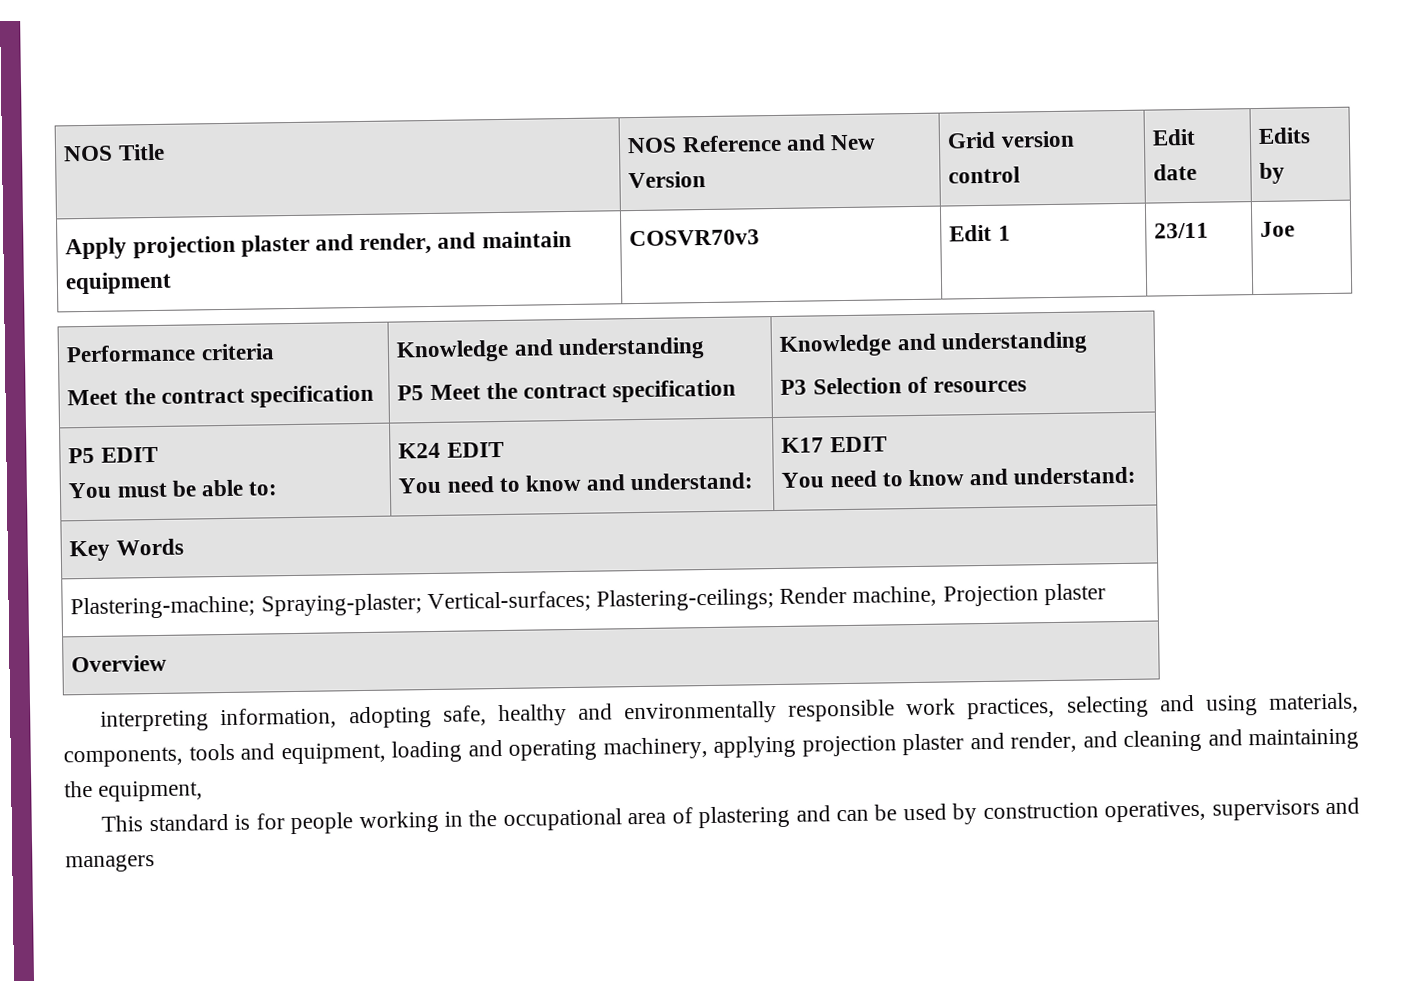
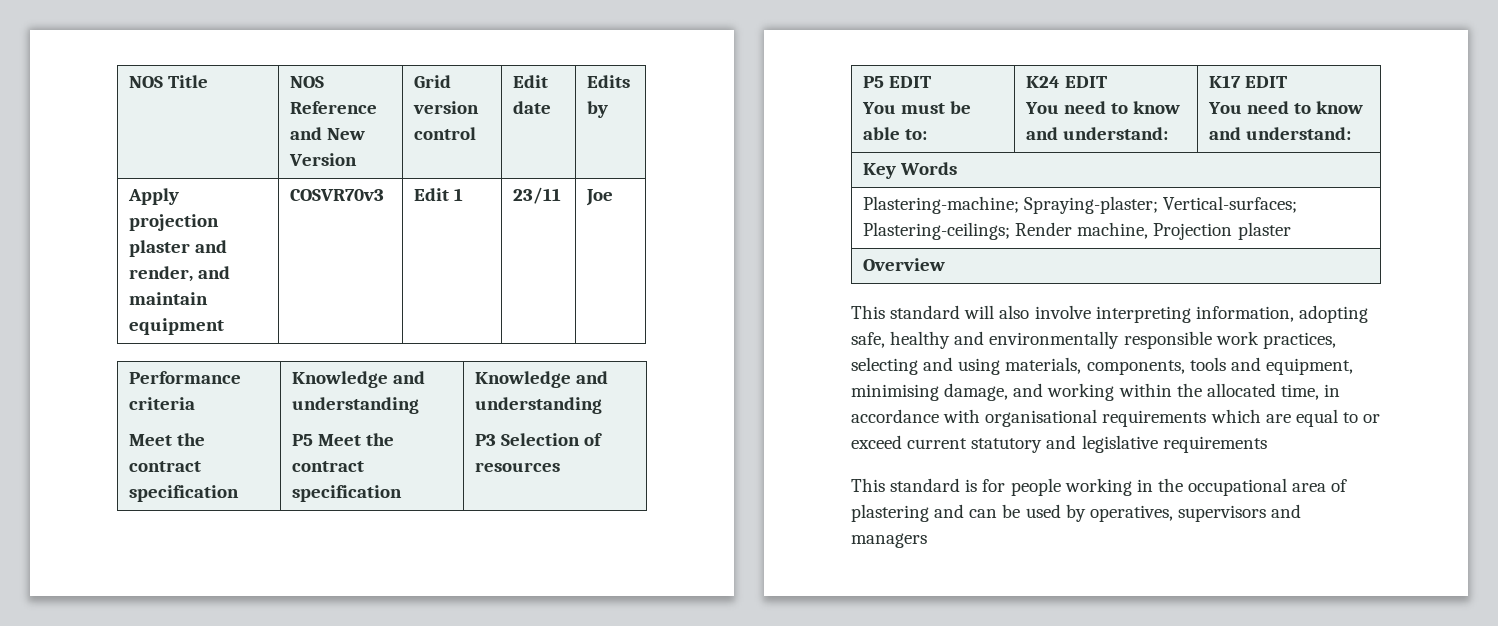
(168, 663) none -> [851,305,1091,319] This standard will also involve
[391,728,1359,763] [64,780,204,802] loading and operating machinery, applying projection plaster and render, and cleaning and maintaining the equipment, -> [851,383,1341,401] [851,409,1381,427] [851,435,1267,453] minimising damage, and working within the allocated time, in accordance with organisational requirements which are equal to or exceed current statutory and legislative requirements
[982,802,1099,820] construction -> (1086, 513) none

